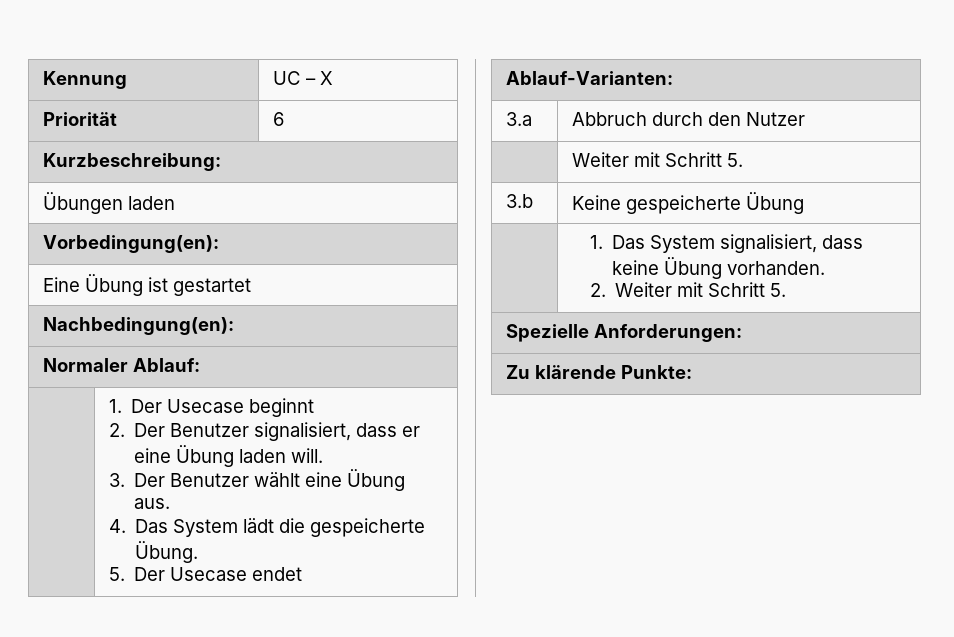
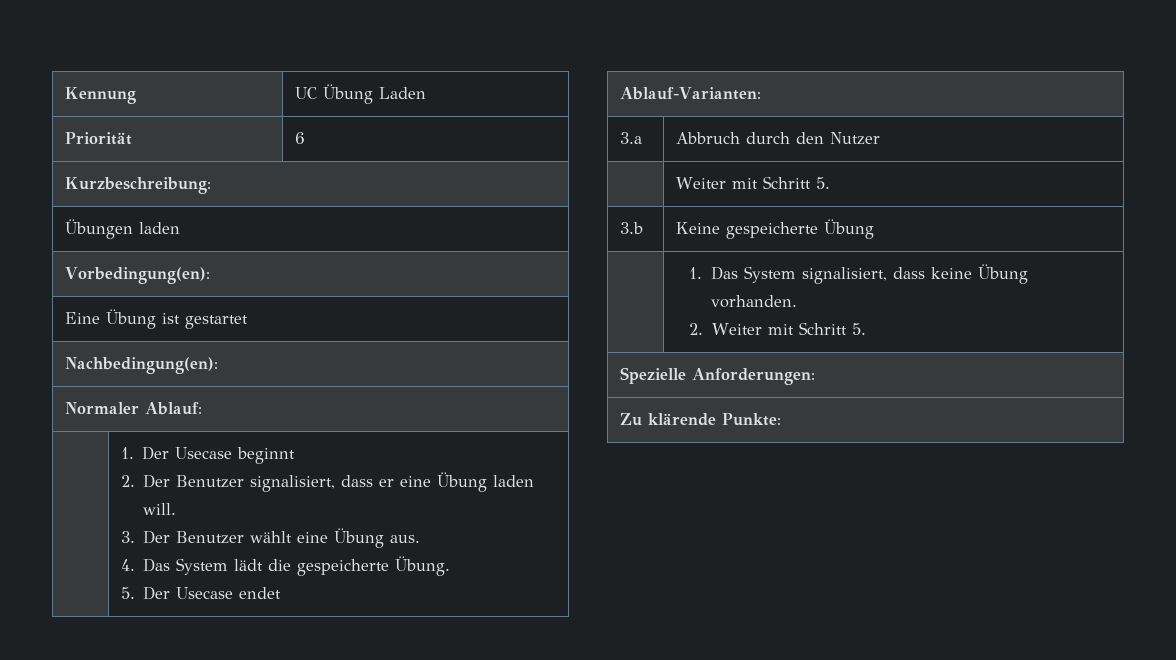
[305,71,333,85] – X -> [322,84,426,104] Übung Laden

